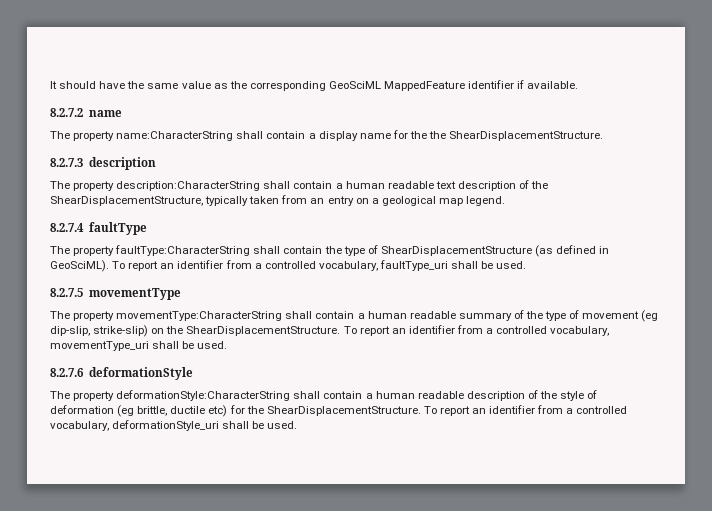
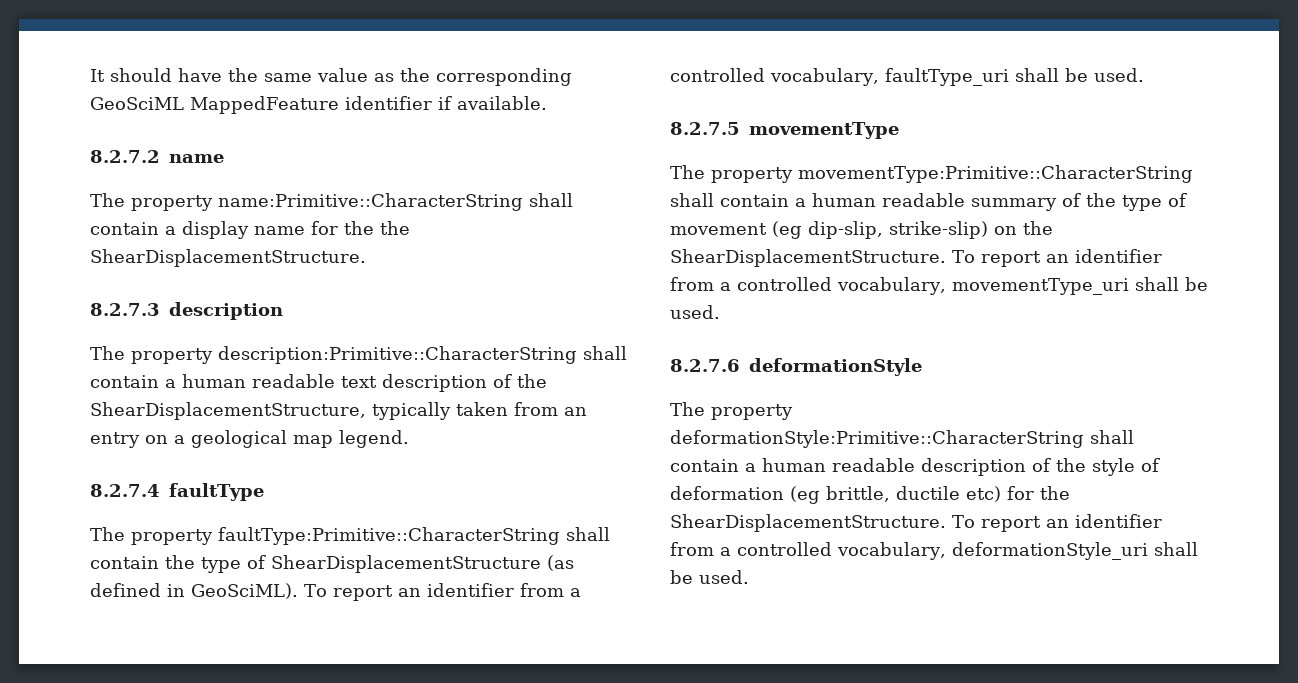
[116,131,234,141] name:CharacterString -> [218,193,523,211] name:Primitive::CharacterString
[116,181,261,191] description:CharacterString -> [218,346,577,364] description:Primitive::CharacterString
[115,245,251,256] faultType:CharacterString -> [218,527,560,545] faultType:Primitive::CharacterString
[116,311,283,321] movementType:CharacterString -> [798,165,1193,183] movementType:Primitive::CharacterString
[116,390,291,401] deformationStyle:CharacterString -> [670,430,1084,448] deformationStyle:Primitive::CharacterString

